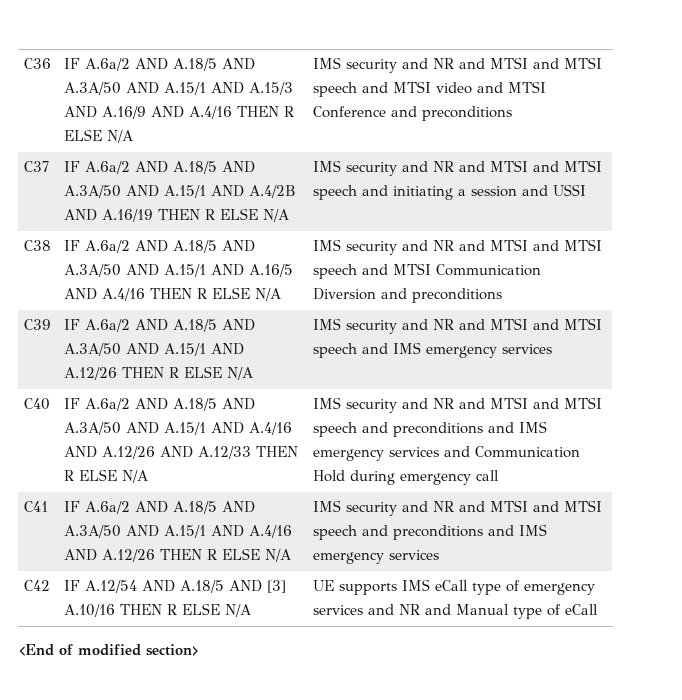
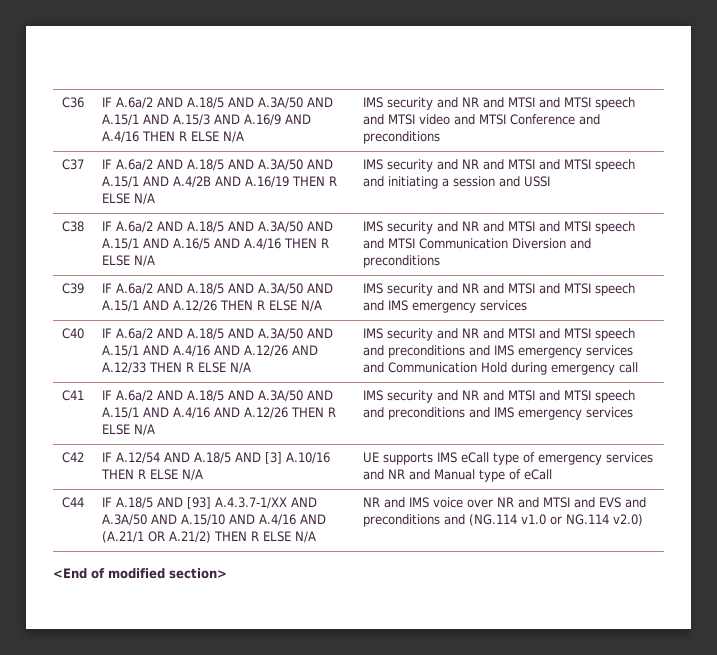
(599, 609) none -> [61,497,84,508] [101,497,317,509] [101,514,326,526] [101,531,316,543] [362,497,646,508] [362,514,643,527] // C44 | IF A.18/5 AND [93] A.4.3.7-1/XX AND A.3A/50 AND A.15/10 AND A.4/16 AND (A.21/1 OR A.21/2) THEN R ELSE N/A | NR and IMS voice over NR and MTSI and EVS and preconditions and (NG.114 v1.0 or NG.114 v2.0)

